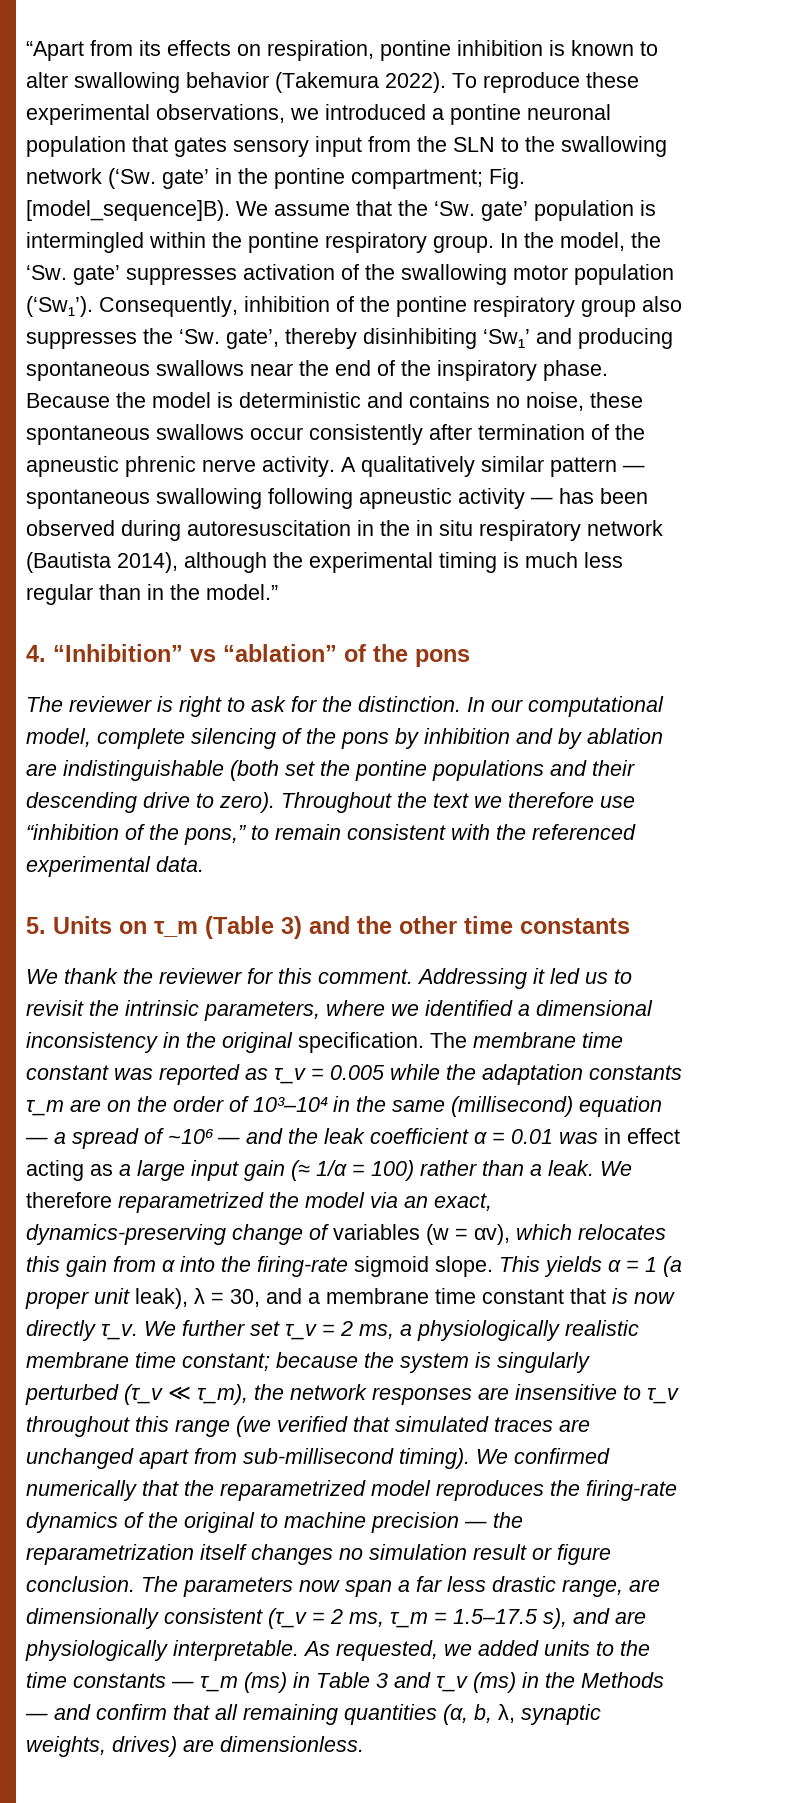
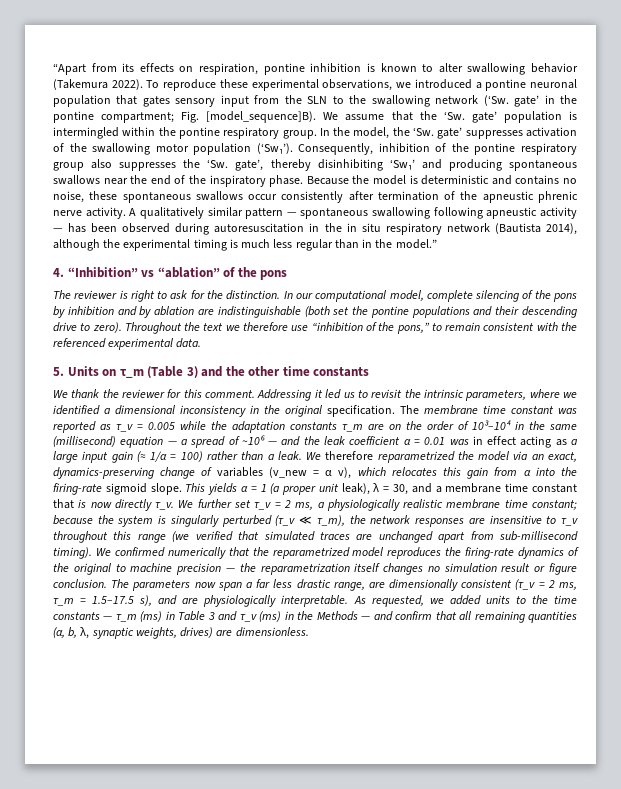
[426,1224,510,1245] (w = αv), -> [268,467,352,479] (v_new = α v),

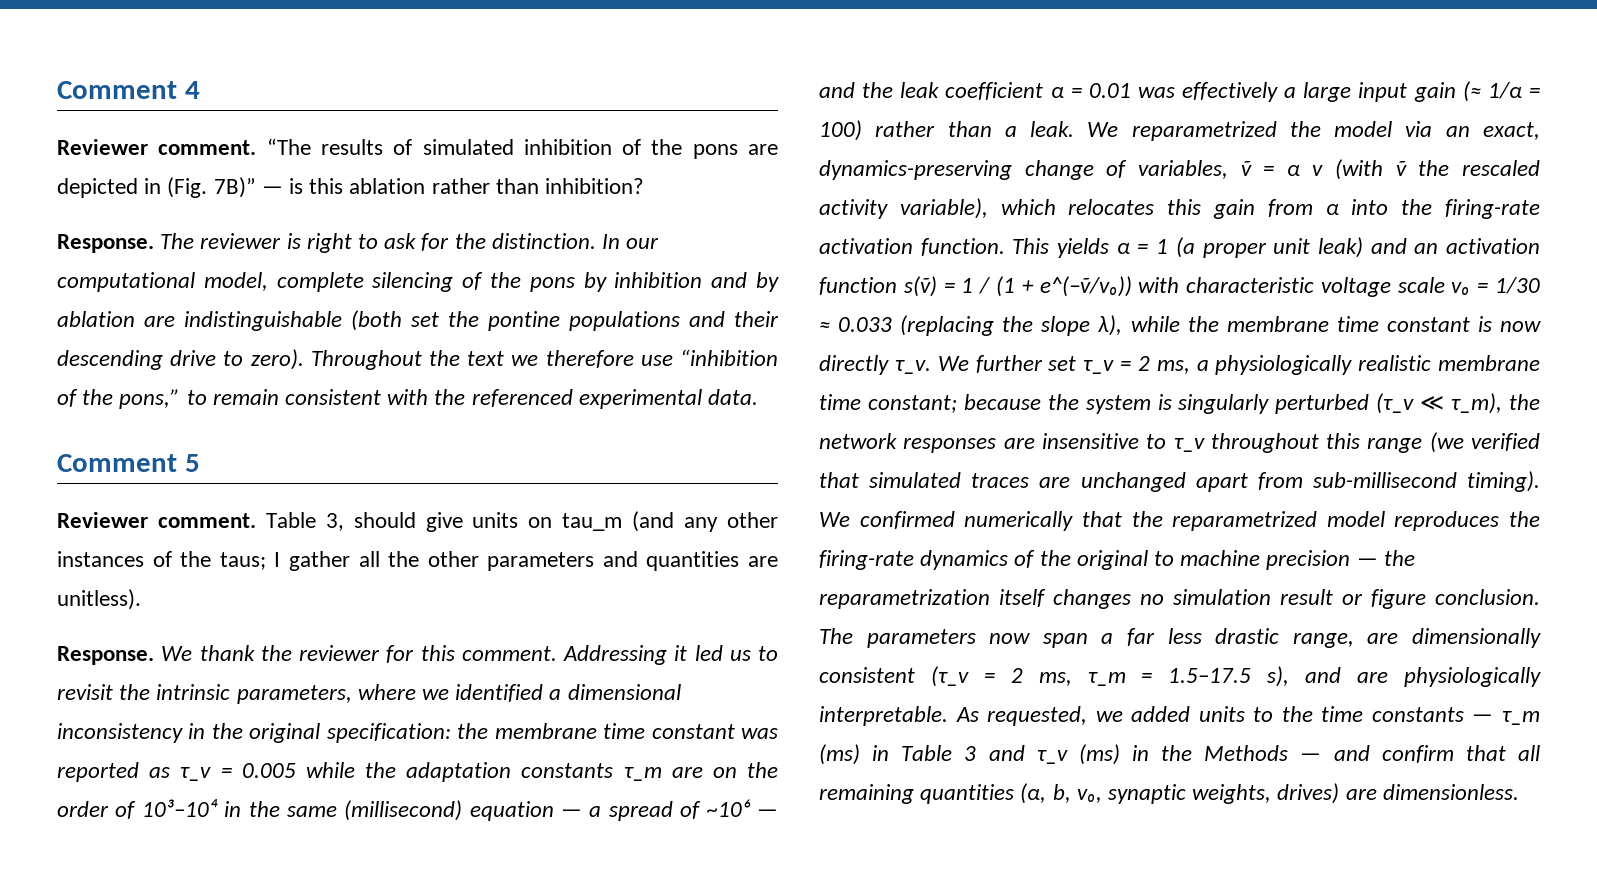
[53,63,579,75] [53,79,578,91] [53,95,577,107] [53,111,577,123] [53,127,578,139] [53,143,578,155] [53,159,577,171] [53,175,578,187] [53,191,578,203] [53,207,577,219] [53,223,578,235] [53,239,437,251] [53,267,288,280] “Apart from its effects on respiration, pontine inhibition is known to alter swallowing behavior (Takemura 2022). To reproduce these experimental observations, we introduced a pontine neuronal population that gates sensory input from the SLN to the swallowing network (‘Sw. gate’ in the pontine compartment; Fig. [model_sequence]B). We assume that the ‘Sw. gate’ population is intermingled within the pontine respiratory group. In the model, the ‘Sw. gate’ suppresses activation of the swallowing motor population (‘Sw₁’). Consequently, inhibition of the pontine respiratory group also suppresses the ‘Sw. gate’, thereby disinhibiting ‘Sw₁’ and producing spontaneous swallows near the end of the inspiratory phase. Because the model is deterministic and contains no noise, these spontaneous swallows occur consistently after termination of the apneustic phrenic nerve activity. A qualitatively similar pattern — spontaneous swallowing following apneustic activity — has been observed during autoresuscitation in the in situ respiratory network (Bautista 2014), although the experimental timing is much less regular than in the model.” // 4. “Inhibition” vs “ablation” of the pons // -> [57,81,200,99] [57,138,778,159] [57,177,645,198] [57,234,154,253] Comment 4 // Reviewer comment. “The results of simulated inhibition of the pons are depicted in (Fig. 7B)” — is this ablation rather than inhibition? // Response.
[53,366,370,378] 5. Units on τ_m (Table 3) and the other time constants // -> [57,454,200,472] [57,511,778,532] [57,551,779,571] [57,589,141,610] [57,646,154,665] Comment 5 // Reviewer comment. Table 3, should give units on tau_m (and any other instances of the taus; I gather all the other parameters and quantities are unitless). // Response.
[327,405,419,417] specification. The -> [326,723,489,743] specification: the
[472,436,567,448] in effect acting as -> [1182,82,1279,102] effectively
[325,451,374,460] therefore -> (1119, 129) none
[216,467,352,479] variables (v_new = α v), -> [1137,159,1540,180] [819,198,988,219] variables, ṽ = α v (with ṽ the rescaled activity variable),
[105,483,182,495] sigmoid slope. -> [819,238,1005,256] activation function.
[341,483,577,495] [53,499,74,509] leak), λ = 30, and a membrane time constant that -> [1317,237,1540,258] [819,276,1540,297] [819,315,1470,336] leak) and an activation function s(ṽ) = 1 / (1 + e^(−ṽ/v₀)) with characteristic voltage scale v₀ = 1/30 ≈ 0.033 (replacing the slope λ), while the membrane time constant
[80,627,90,639] λ, -> [1076,789,1102,803] v₀,

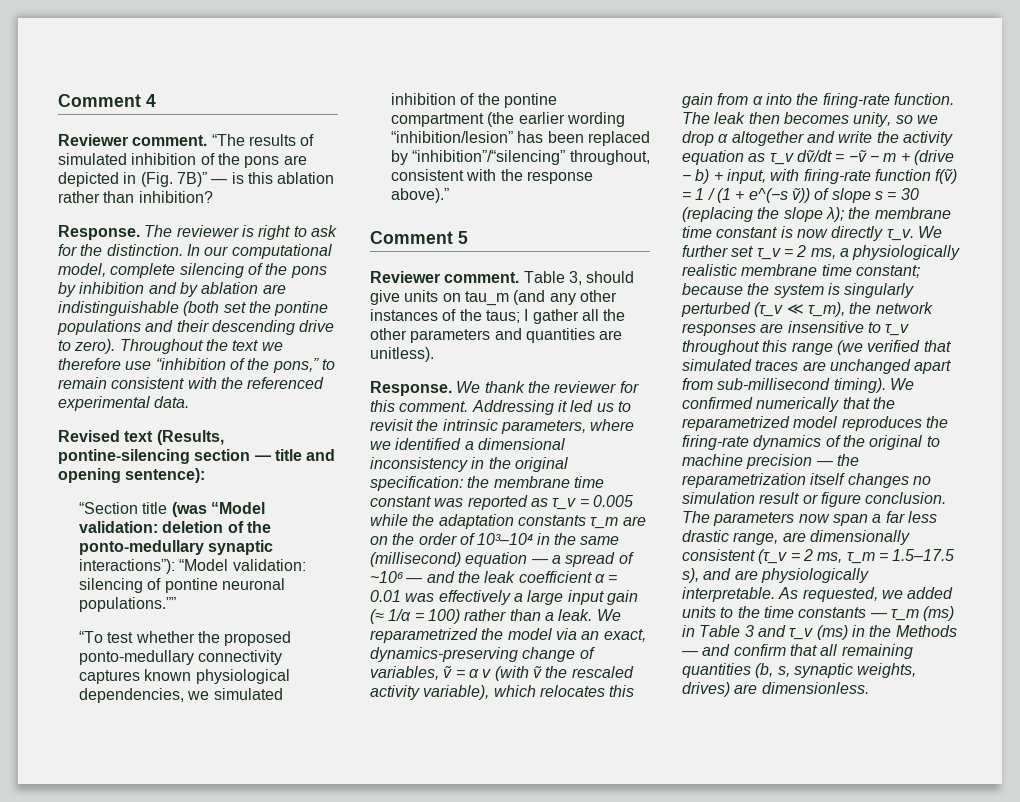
(759, 397) none -> [58,430,224,445] [58,449,336,464] [58,468,206,483] [78,502,265,517] [78,521,271,533] [78,540,274,555] [78,559,306,574] [78,578,285,593] [78,597,176,612] [78,631,292,646] [78,650,283,665] [78,669,290,684] [78,688,283,703] [390,93,557,108] [390,112,625,127] [390,131,650,146] [390,150,650,165] [390,169,593,184] [390,188,449,203] // Revised text (Results, pontine-silencing section — title and opening sentence): // “Section title (was “Model validation: deletion of the ponto-medullary synaptic interactions”): “Model validation: silencing of pontine neuronal populations.”” // “To test whether the proposed ponto-medullary connectivity captures known physiological dependencies, we simulated inhibition of the pontine compartment (the earlier wording “inhibition/lesion” has been replaced by “inhibition”/“silencing” throughout, consistent with the response above).”
[819,237,1540,258] [819,276,937,297] activation function. This yields α = 1 (a proper unit leak) and an activation function s(ṽ) -> [893,93,954,105] [682,112,938,127] [682,131,953,146] [682,150,954,165] [682,169,958,184] function. The leak then becomes unity, so we drop α altogether and write the activity equation as τ_v dṽ/dt = −ṽ − m + (drive − b) + input, with firing-rate function f(ṽ)
[1039,276,1540,297] [819,317,893,332] e^(−ṽ/v₀)) with characteristic voltage scale v₀ = 1/30 ≈ 0.033 -> [748,188,919,203] e^(−s ṽ)) of slope s = 30
[1098,315,1180,336] λ), while -> [825,207,844,222] λ);
[1020,783,1102,804] (α, b, v₀, -> [755,663,790,678] (b, s,

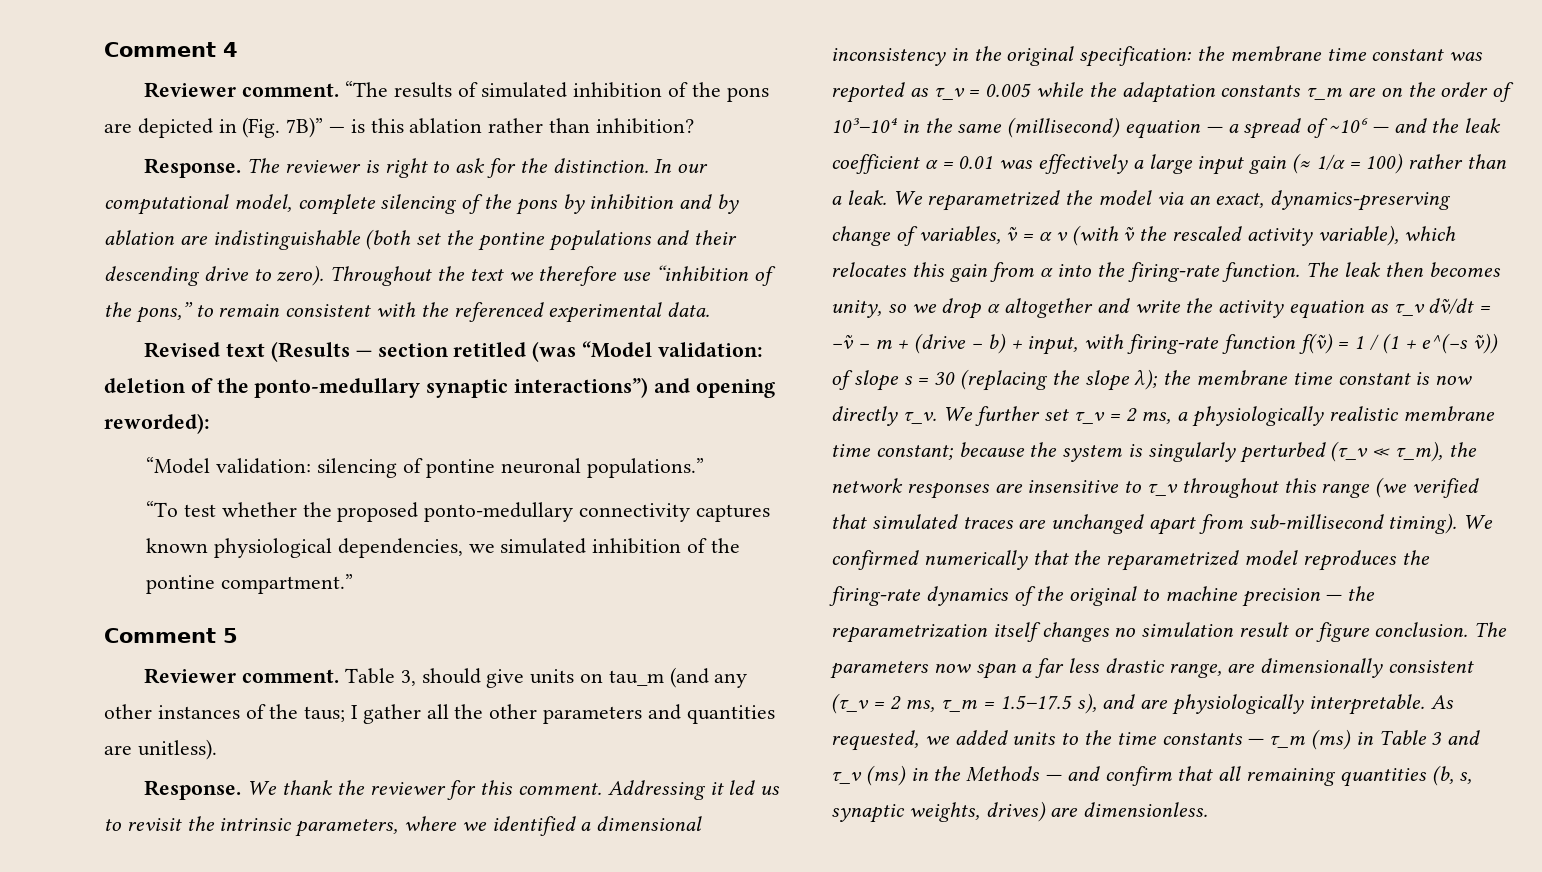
[156,430,224,445] [58,449,336,464] [58,468,206,483] [78,502,168,514] (Results, pontine-silencing section — title and opening sentence): // “Section title -> [270,341,527,362] (Results — section retitled
[78,559,175,574] interactions”): -> [514,377,775,398] [104,413,210,434] interactions”) and opening reworded): //
[78,597,176,612] populations.”” -> [586,458,704,478] populations.”
[390,112,625,127] [390,131,650,146] [390,150,650,165] [390,169,593,184] [390,188,449,203] compartment (the earlier wording “inhibition/lesion” has been replaced by “inhibition”/“silencing” throughout, consistent with the response above).” -> [220,574,353,594] compartment.”

